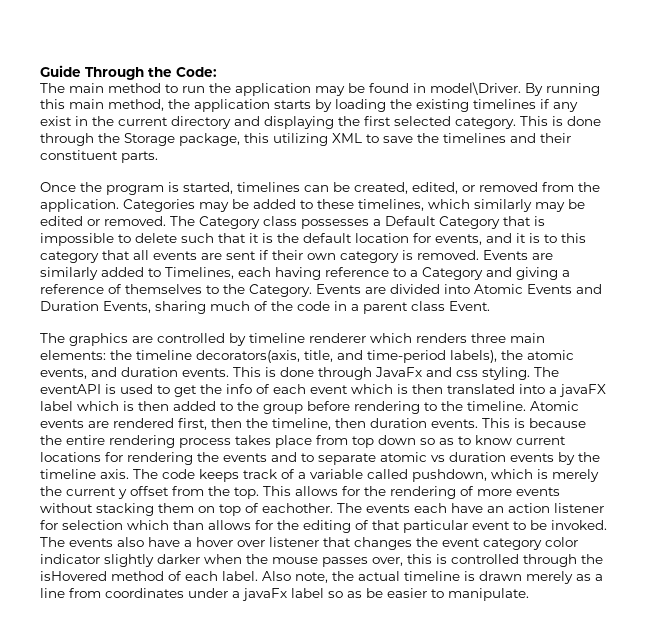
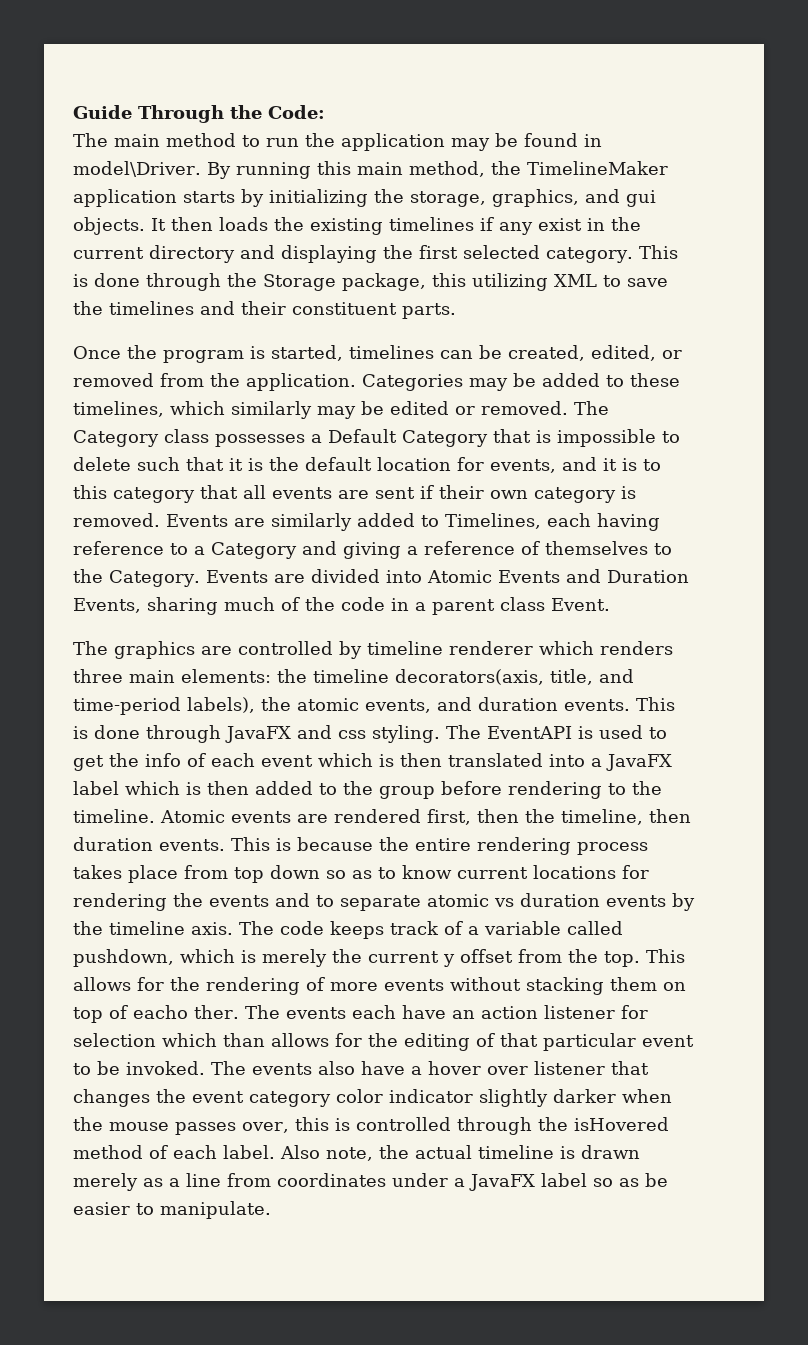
(190, 104) none -> [526,161,668,175] TimelineMaker
[335,99,386,112] loading -> [269,189,656,207] [73,217,268,235] initializing the storage, graphics, and gui objects. It then loads
[375,367,422,377] JavaFx -> [225,726,291,743] JavaFX
[40,384,101,394] eventAPI -> [487,726,572,739] EventAPI
[559,384,606,397] javaFX -> [606,754,672,771] JavaFX
[262,503,333,513] eachother. -> [133,1005,239,1019] eacho ther.
[242,588,287,601] javaFx -> [469,1174,535,1191] JavaFX

